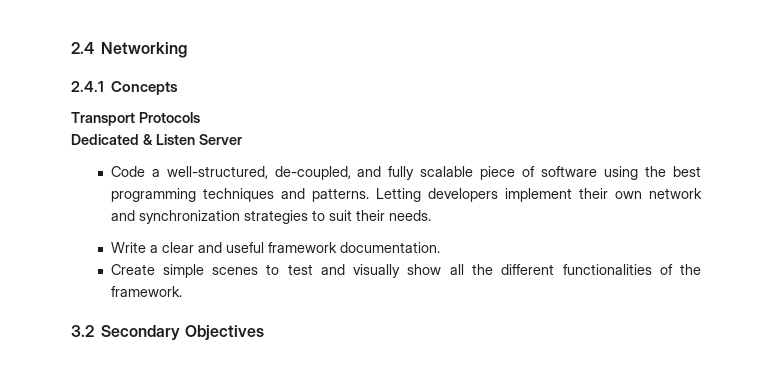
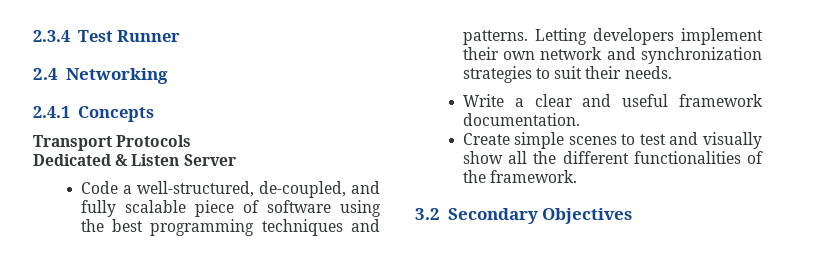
(71, 48) none -> [33,30,181,42] 2.3.4 Test Runner //

